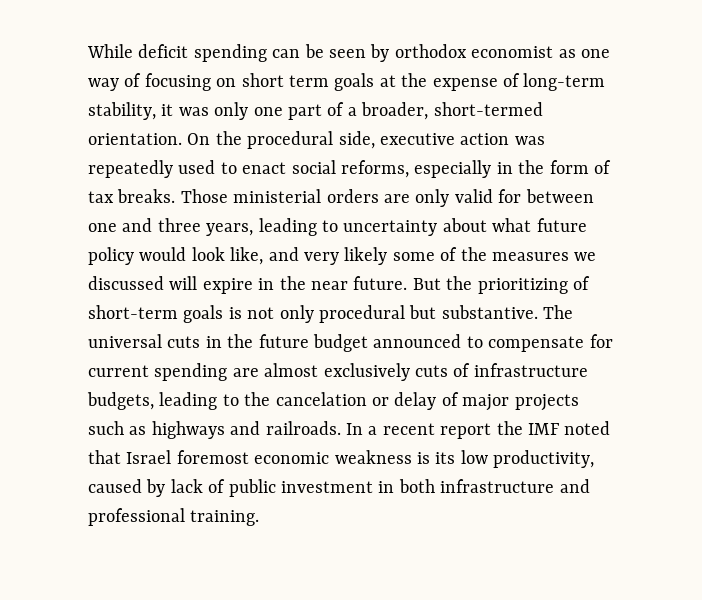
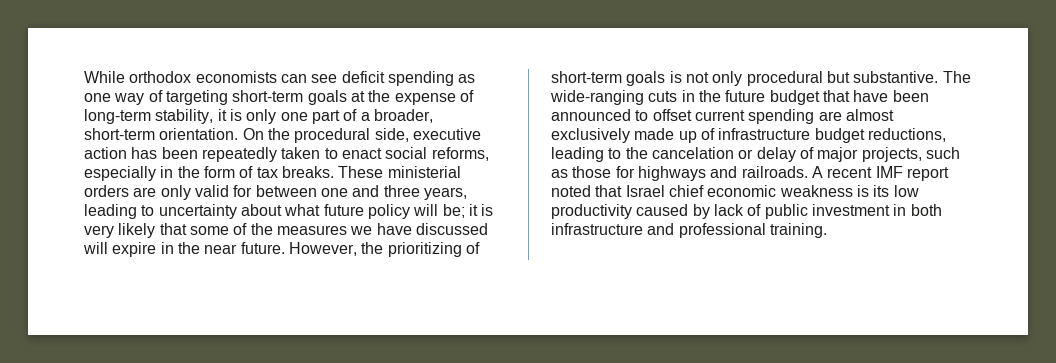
[138,44,610,62] [88,73,329,91] deficit spending can be seen by orthodox economist as one way of focusing on short term -> [129,71,476,86] [84,90,304,105] orthodox economists can see deficit spending as one way of targeting short-term
[178,107,209,116] was -> [229,109,242,121] is
[433,102,543,116] short-termed -> [84,128,155,140] short-term
[514,136,545,145] [88,160,216,178] was repeatedly used -> [131,147,321,162] has been repeatedly taken
[180,189,228,203] Those -> [338,166,384,178] These
[139,247,299,265] would look like, and -> [413,204,494,218] will be; it is
(388, 256) none -> [159,223,187,235] that
(597, 256) none -> [376,223,412,235] have
[412,278,441,290] But -> [288,242,357,256] However,
[88,334,162,348] universal -> [550,90,644,105] wide-ranging
[373,334,613,352] announced to compensate for -> [822,90,929,102] [551,109,692,121] that have been announced to offset
[415,363,588,377] [87,392,154,410] cuts of infrastructure budgets, -> [634,128,946,143] made up of infrastructure budget reductions,
[514,394,579,411] projects -> [861,147,922,162] projects,
(147, 430) none -> [572,166,635,178] those for
[346,421,559,439] In a recent report the IMF -> [811,166,949,181] A recent IMF report
[176,450,249,464] foremost -> [668,185,704,197] chief
[493,450,595,468] productivity, -> [551,204,632,219] productivity

